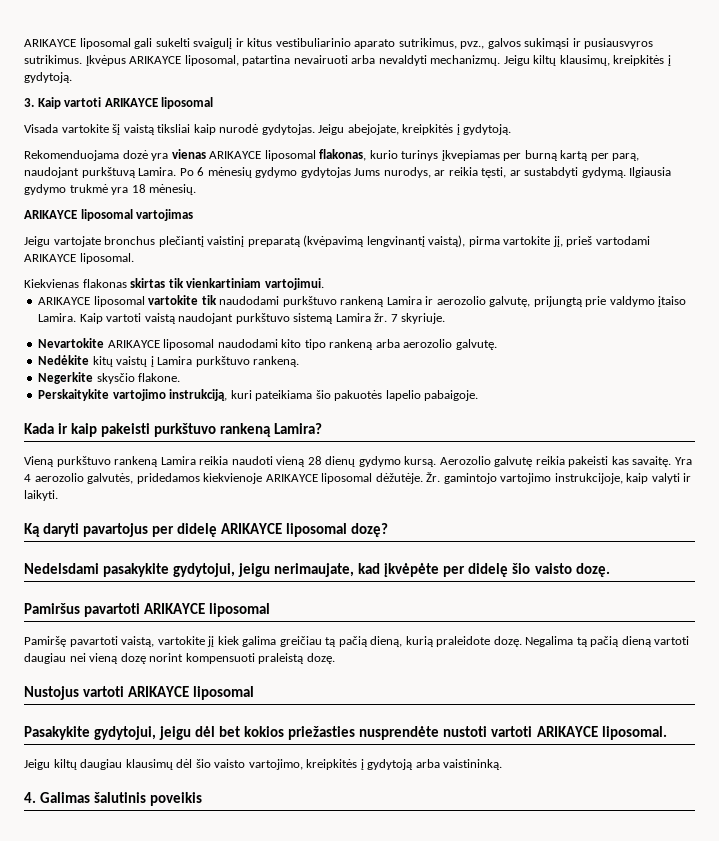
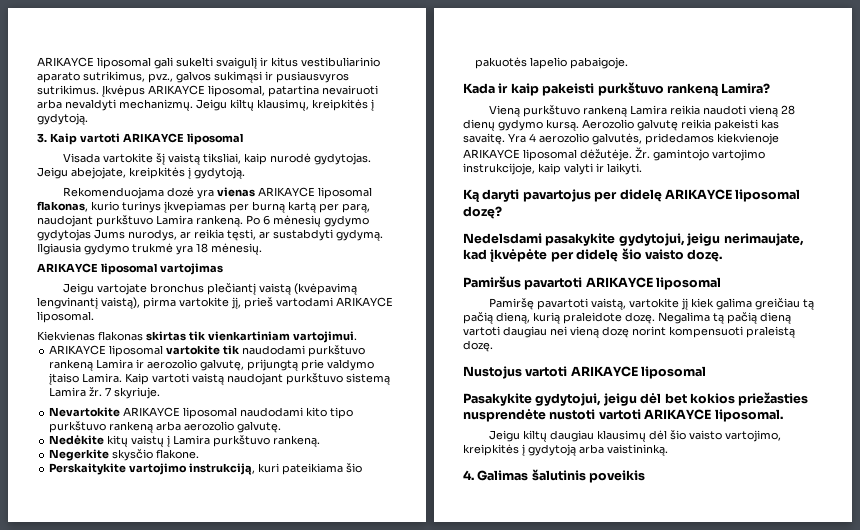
[157,124,191,133] tiksliai -> [202,153,241,164] tiksliai,
[81,167,177,178] purkštuvą Lamira. -> [96,215,243,227] purkštuvo Lamira rankeną.
[207,236,301,247] vaistinį preparatą -> [258,283,291,295] vaistą
(326, 344) none -> [49,421,107,433] purkštuvo

